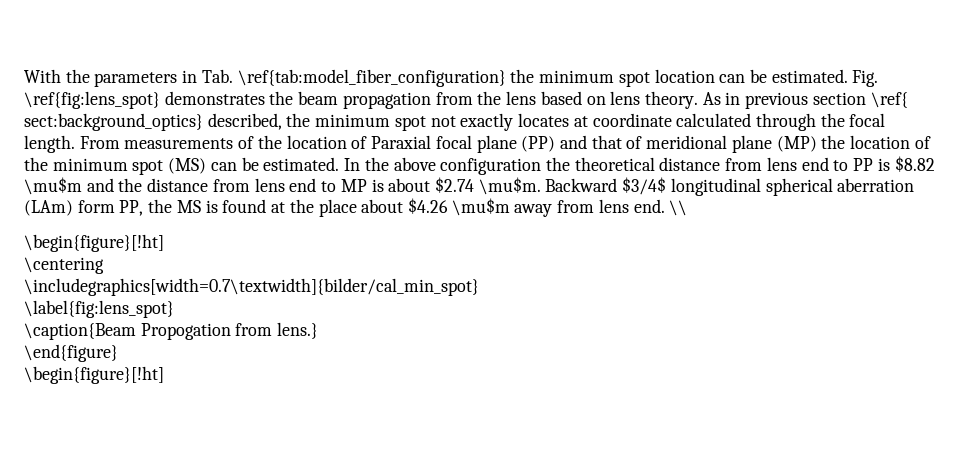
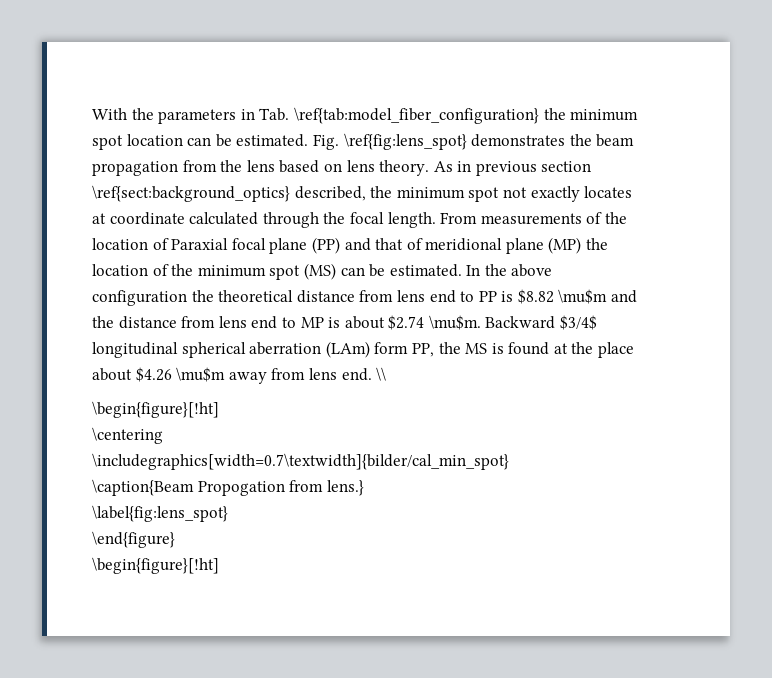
[870,92,908,108] [24,113,203,131] \ref{ sect:background_optics} -> [92,185,290,202] \ref{sect:background_optics}
[24,300,174,318] // \label{fig:lens_spot} -> (509, 461) none
(319, 330) none -> [92,505,228,522] // \label{fig:lens_spot}

